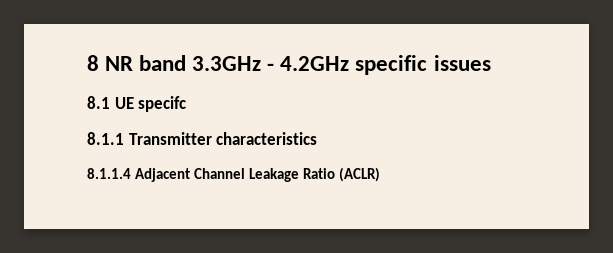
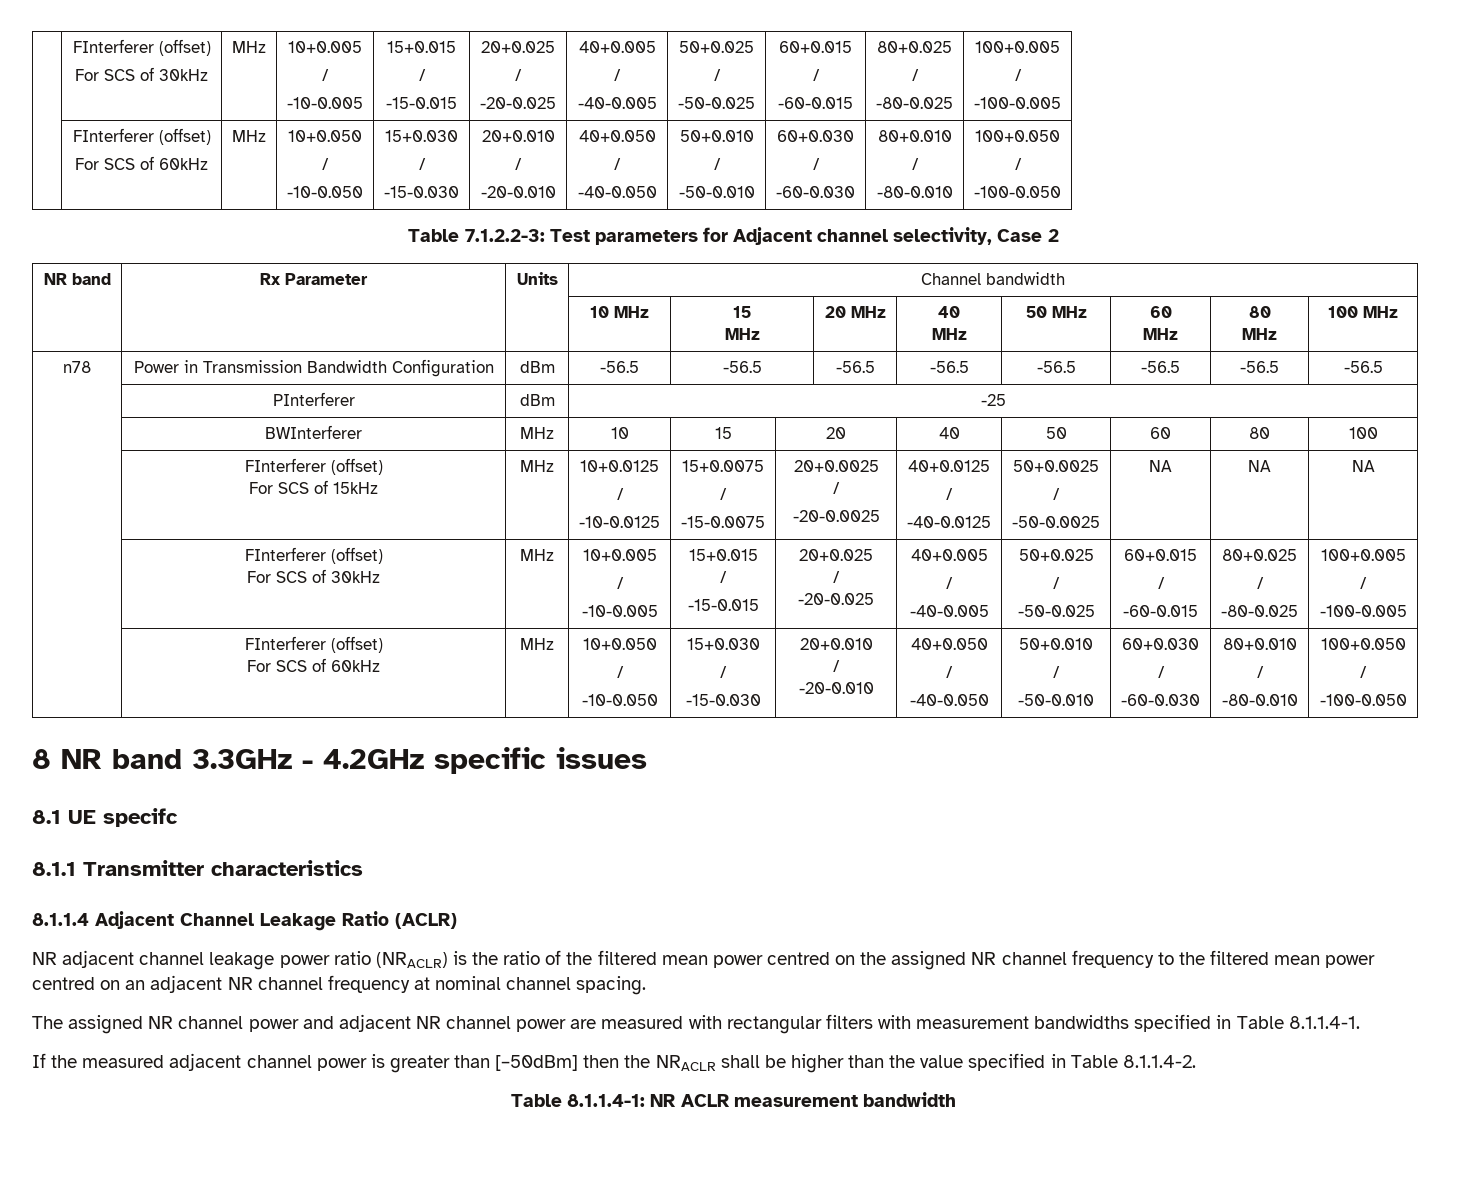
(87, 63) none -> [72,39,211,56] [75,67,208,81] [232,41,266,53] [288,41,362,53] [322,69,329,81] [287,97,363,109] [387,41,456,53] [418,69,426,81] [386,97,457,109] [481,41,555,53] [515,69,522,81] [480,97,556,109] [578,41,656,53] [614,69,621,81] [577,97,657,109] [679,41,754,53] [713,69,721,81] [678,97,755,109] [779,41,852,53] [812,69,820,81] [778,97,853,109] [877,41,952,53] [911,69,919,81] [876,97,953,109] [975,41,1060,53] [1014,69,1022,81] [974,97,1061,109] [72,128,211,145] [75,156,208,170] [232,130,266,142] [288,130,362,142] [322,158,329,170] [287,186,363,198] [385,130,458,142] [418,158,426,170] [384,186,459,198] [481,130,555,142] [515,158,522,170] [480,186,556,198] [578,130,656,142] [614,158,621,170] [577,186,657,198] [679,130,754,142] [713,158,721,170] [678,186,755,198] [777,130,854,142] [812,158,820,170] [776,186,855,198] [877,130,952,142] [911,158,919,170] [876,186,953,198] [975,130,1060,142] [1014,158,1022,170] [974,186,1061,198] [408,227,1059,245] [43,273,111,285] [260,273,368,285] [516,272,558,285] [921,272,1065,285] [590,306,649,318] [733,306,751,318] [724,328,760,340] [824,306,886,318] [938,306,960,318] [931,328,967,340] [1025,306,1087,318] [1149,306,1172,318] [1143,328,1178,340] [1248,306,1271,318] [1242,328,1277,340] [1328,306,1398,318] [63,361,91,373] [133,359,494,377] [519,361,555,373] [600,361,639,373] [722,361,762,373] [835,361,875,373] [929,361,969,373] [1036,361,1076,373] [1141,361,1180,373] [1240,361,1279,373] [1343,361,1383,373] [272,392,355,406] [519,394,555,406] [980,394,1006,406] [265,425,362,439] [520,427,554,439] [610,427,629,439] [714,427,732,439] [826,427,846,439] [938,427,960,439] [1045,427,1067,439] [1150,427,1171,439] [1249,427,1270,439] [1348,427,1378,439] [244,458,383,475] [249,480,378,494] [520,460,554,472] [580,460,659,472] [616,488,624,500] [579,516,660,528] [682,460,764,472] [720,488,727,500] [681,516,765,528] [793,460,879,472] [833,482,840,494] [792,510,880,522] [908,460,990,472] [946,488,953,500] [907,516,991,528] [1013,460,1099,472] [1053,488,1060,500] [1012,516,1100,528] [1149,460,1172,472] [1248,460,1271,472] [1351,460,1375,472] [244,547,383,564] [247,569,380,583] [520,549,554,561] [582,549,657,561] [616,577,624,589] [581,605,658,617] [688,549,758,561] [720,571,727,583] [687,599,759,611] [799,549,873,561] [833,571,840,583] [798,593,874,605] [910,549,988,561] [946,577,953,589] [909,605,989,617] [1018,549,1094,561] [1053,577,1060,589] [1017,605,1095,617] [1124,549,1197,561] [1157,577,1165,589] [1123,605,1198,617] [1222,549,1297,561] [1256,577,1264,589] [1221,605,1298,617] [1320,549,1406,561] [1360,577,1367,589] [1319,605,1407,617] [244,636,383,653] [247,658,380,672] [520,638,554,650] [582,638,657,650] [616,666,624,678] [581,694,658,706] [686,638,760,650] [720,666,727,678] [685,694,761,706] [799,638,873,650] [833,660,840,672] [798,682,874,694] [910,638,988,650] [946,666,953,678] [909,694,989,706] [1019,638,1093,650] [1053,666,1060,678] [1018,694,1094,706] [1122,638,1199,650] [1157,666,1165,678] [1121,694,1200,706] [1222,638,1297,650] [1256,666,1264,678] [1221,694,1298,706] [1320,638,1406,650] [1360,666,1367,678] [1319,694,1407,706] | FInterferer (offset) // For SCS of 30kHz | MHz | 10+0.005 // / // -10-0.005 | 15+0.015 // / // -15-0.015 | 20+0.025 // / // -20-0.025 | 40+0.005 // / // -40-0.005 | 50+0.025 // / // -50-0.025 | 60+0.015 // / // -60-0.015 | 80+0.025 // / // -80-0.025 | 100+0.005 // / // -100-0.005 // | FInterferer (offset) // For SCS of 60kHz | MHz | 10+0.050 // / // -10-0.050 | 15+0.030 // / // -15-0.030 | 20+0.010 // / // -20-0.010 | 40+0.050 // / // -40-0.050 | 50+0.010 // / // -50-0.010 | 60+0.030 // / // -60-0.030 | 80+0.010 // / // -80-0.010 | 100+0.050 // / // -100-0.050 // Table 7.1.2.2-3: Test parameters for Adjacent channel selectivity, Case 2 // NR band | Rx Parameter | Units | Channel bandwidth // | | | 10 MHz | 15 // MHz | 20 MHz | 40 // MHz | 50 MHz | 60 // MHz | 80 // MHz | 100 MHz // n78 | Power in Transmission Bandwidth Configuration | dBm | -56.5 | -56.5 | -56.5 | -56.5 | -56.5 | -56.5 | -56.5 | -56.5 // | PInterferer | dBm | -25 // | BWInterferer | MHz | 10 | 15 | 20 | 40 | 50 | 60 | 80 | 100 // | FInterferer (offset) // For SCS of 15kHz | MHz | 10+0.0125 // / // -10-0.0125 | 15+0.0075 // / // -15-0.0075 | 20+0.0025 // / // -20-0.0025 | 40+0.0125 // / // -40-0.0125 | 50+0.0025 // / // -50-0.0025 | NA | NA | NA // | FInterferer (offset) // For SCS of 30kHz | MHz | 10+0.005 // / // -10-0.005 | 15+0.015 // / // -15-0.015 | 20+0.025 // / // -20-0.025 | 40+0.005 // / // -40-0.005 | 50+0.025 // / // -50-0.025 | 60+0.015 // / // -60-0.015 | 80+0.025 // / // -80-0.025 | 100+0.005 // / // -100-0.005 // | FInterferer (offset) // For SCS of 60kHz | MHz | 10+0.050 // / // -10-0.050 | 15+0.030 // / // -15-0.030 | 20+0.010 // / // -20-0.010 | 40+0.050 // / // -40-0.050 | 50+0.010 // / // -50-0.010 | 60+0.030 // / // -60-0.030 | 80+0.010 // / // -80-0.010 | 100+0.050 // / // -100-0.050 //
(380, 174) none -> [32,950,1376,970] [32,975,647,995] [32,1014,1360,1034] [32,1053,1196,1073] [511,1092,956,1107] // NR adjacent channel leakage power ratio (NRACLR) is the ratio of the filtered mean power centred on the assigned NR channel frequency to the filtered mean power centred on an adjacent NR channel frequency at nominal channel spacing. // The assigned NR channel power and adjacent NR channel power are measured with rectangular filters with measurement bandwidths specified in Table 8.1.1.4-1. // If the measured adjacent channel power is greater than [–50dBm] then the NRACLR shall be higher than the value specified in Table 8.1.1.4-2. // Table 8.1.1.4-1: NR ACLR measurement bandwidth

